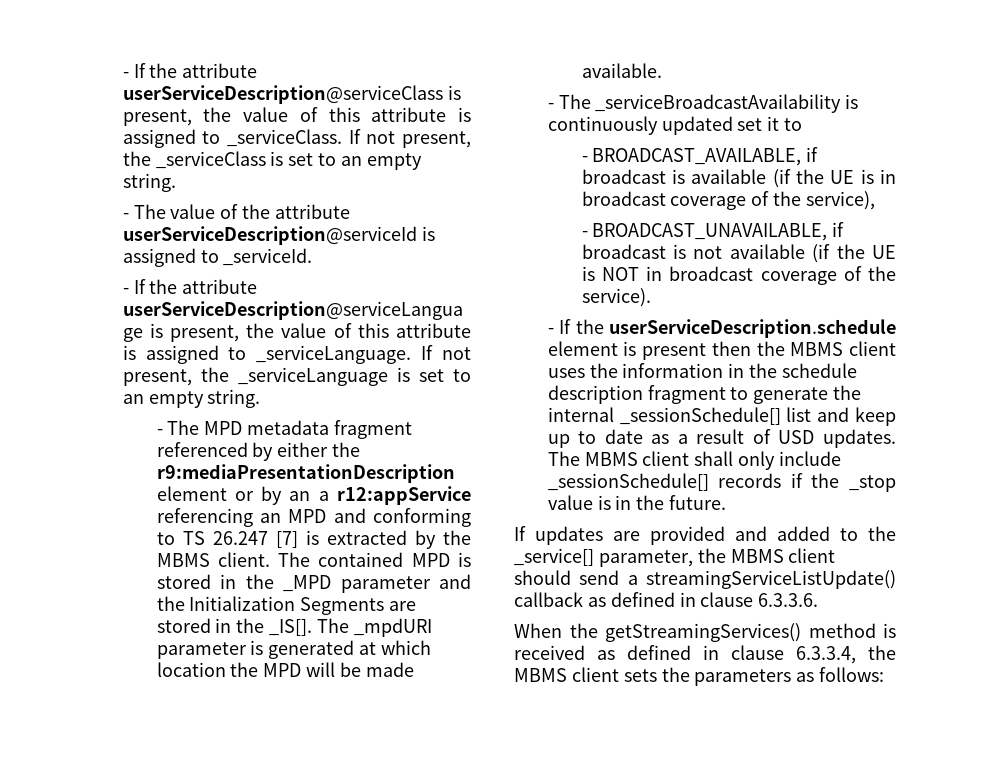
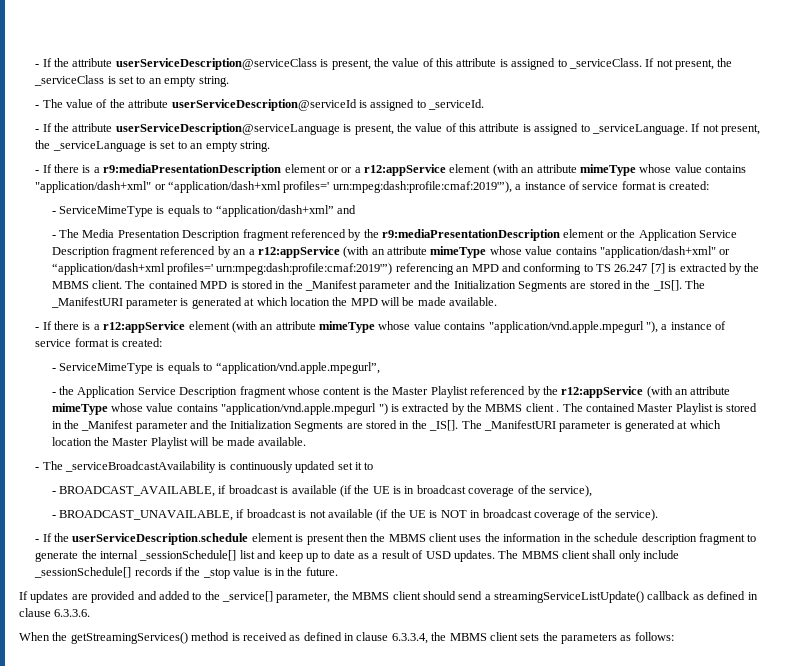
[156,420,412,439] [156,442,329,461] // - The MPD metadata fragment referenced by either -> [35,164,747,176] [35,181,710,193] [51,205,356,217] [51,229,362,241] // - If there is a r9:mediaPresentationDescription element or or a r12:appService element (with an attribute mimeType whose value contains "application/dash+xml" or “application/dash+xml profiles=' urn:mpeg:dash:profile:cmaf:2019'”), a instance of service format is created: // - ServiceMimeType is equals to “application/dash+xml” and // - The Media Presentation Description fragment referenced by
[261,486,471,505] by an a r12:appService -> [620,229,737,241] [51,246,731,258] [51,263,393,275] the Application Service Description fragment referenced by an a r12:appService (with an attribute mimeType whose value contains "application/dash+xml" or “application/dash+xml profiles=' urn:mpeg:dash:profile:cmaf:2019'”)
[283,575,332,592] _MPD -> [305,280,358,291] _Manifest
[353,618,432,637] _mpdURI -> [50,297,123,308] _ManifestURI
(662, 70) none -> [35,321,727,333] [35,338,163,347] [51,362,380,374] [51,386,731,398] [51,403,758,415] [51,420,721,432] [51,437,307,449] // - If there is a r12:appService element (with an attribute mimeType whose value contains "application/vnd.apple.mpegurl "), a instance of service format is created: // - ServiceMimeType is equals to “application/vnd.apple.mpegurl”, // - the Application Service Description fragment whose content is the Master Playlist referenced by the r12:appService (with an attribute mimeType whose value contains "application/vnd.apple.mpegurl ") is extracted by the MBMS client . The contained Master Playlist is stored in the _Manifest parameter and the Initialization Segments are stored in the _IS[]. The _ManifestURI parameter is generated at which location the Master Playlist will be made available.

